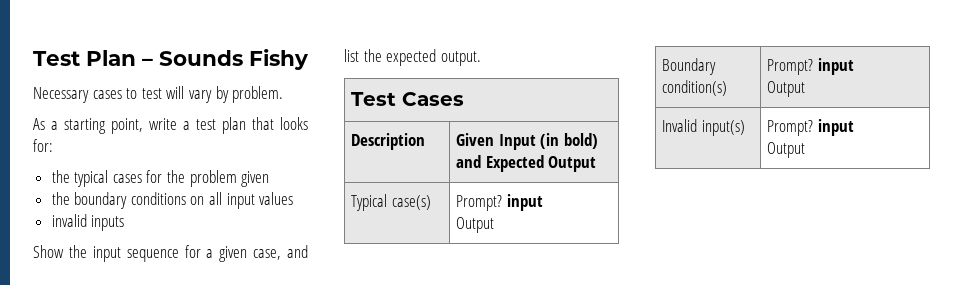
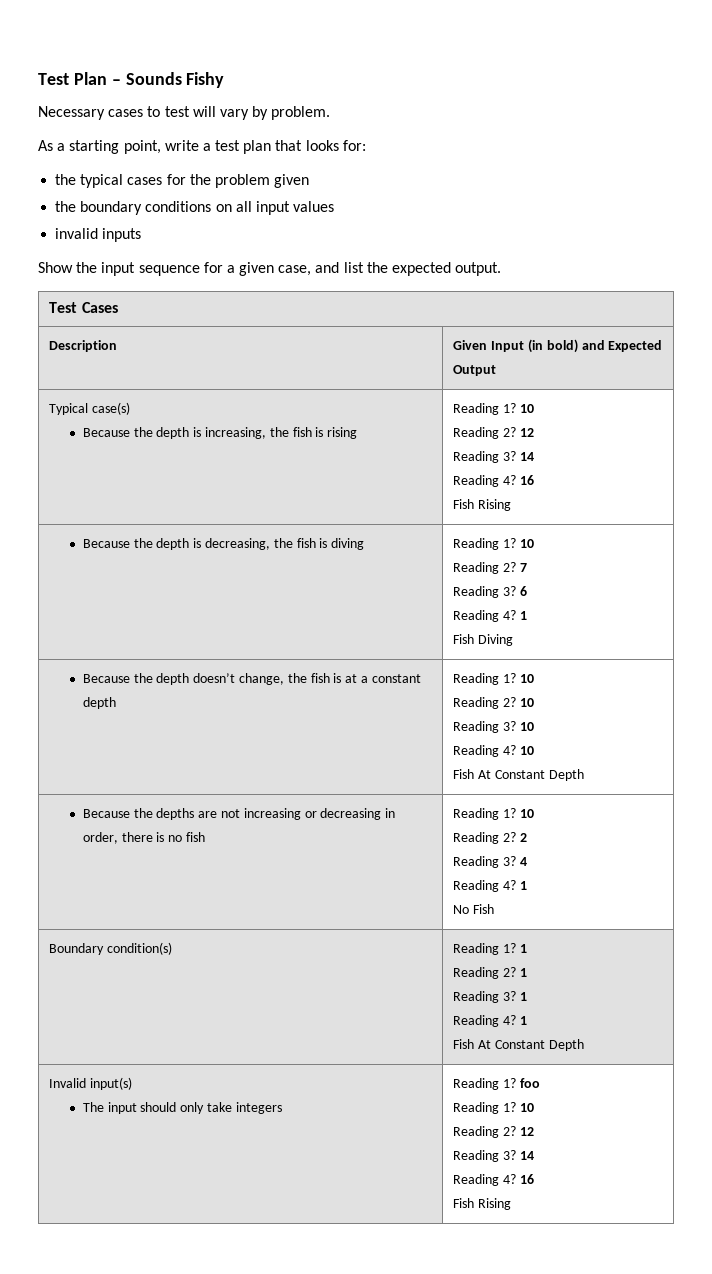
[456,194,543,211] [456,217,495,233] [662,58,717,75] [662,80,728,96] [767,58,854,75] [767,81,806,97] [662,119,745,136] [767,119,854,136] [767,142,806,158] | Prompt? input // Output // Boundary condition(s) | Prompt? input // Output // Invalid input(s) | Prompt? input // Output -> [82,427,358,439] [453,403,534,415] [453,427,534,439] [453,451,534,463] [453,475,534,487] [453,499,512,511] [82,538,365,550] [453,538,534,550] [453,562,527,574] [453,586,527,598] [453,610,527,622] [453,634,514,646] [82,673,421,685] [82,697,116,709] [453,673,534,685] [453,697,534,709] [453,721,534,733] [453,745,534,757] [453,769,584,781] [82,808,396,820] [82,832,205,844] [453,808,534,820] [453,832,527,844] [453,856,527,868] [453,880,527,892] [453,904,495,914] [49,942,173,955] [453,943,527,955] [453,967,527,979] [453,991,527,1003] [453,1015,527,1027] [453,1039,584,1051] [49,1077,133,1090] [82,1102,282,1114] [453,1078,540,1090] [453,1102,534,1114] [453,1126,534,1138] [453,1150,534,1162] [453,1174,534,1186] [453,1198,512,1210] // Because the depth is increasing, the fish is rising | Reading 1? 10 // Reading 2? 12 // Reading 3? 14 // Reading 4? 16 // Fish Rising // Because the depth is decreasing, the fish is diving | Reading 1? 10 // Reading 2? 7 // Reading 3? 6 // Reading 4? 1 // Fish Diving // Because the depth doesn’t change, the fish is at a constant depth | Reading 1? 10 // Reading 2? 10 // Reading 3? 10 // Reading 4? 10 // Fish At Constant Depth // Because the depths are not increasing or decreasing in order, there is no fish | Reading 1? 10 // Reading 2? 2 // Reading 3? 4 // Reading 4? 1 // No Fish // Boundary condition(s) | Reading 1? 1 // Reading 2? 1 // Reading 3? 1 // Reading 4? 1 // Fish At Constant Depth // Invalid input(s) // The input should only take integers | Reading 1? foo // Reading 1? 10 // Reading 2? 12 // Reading 3? 14 // Reading 4? 16 // Fish Rising

